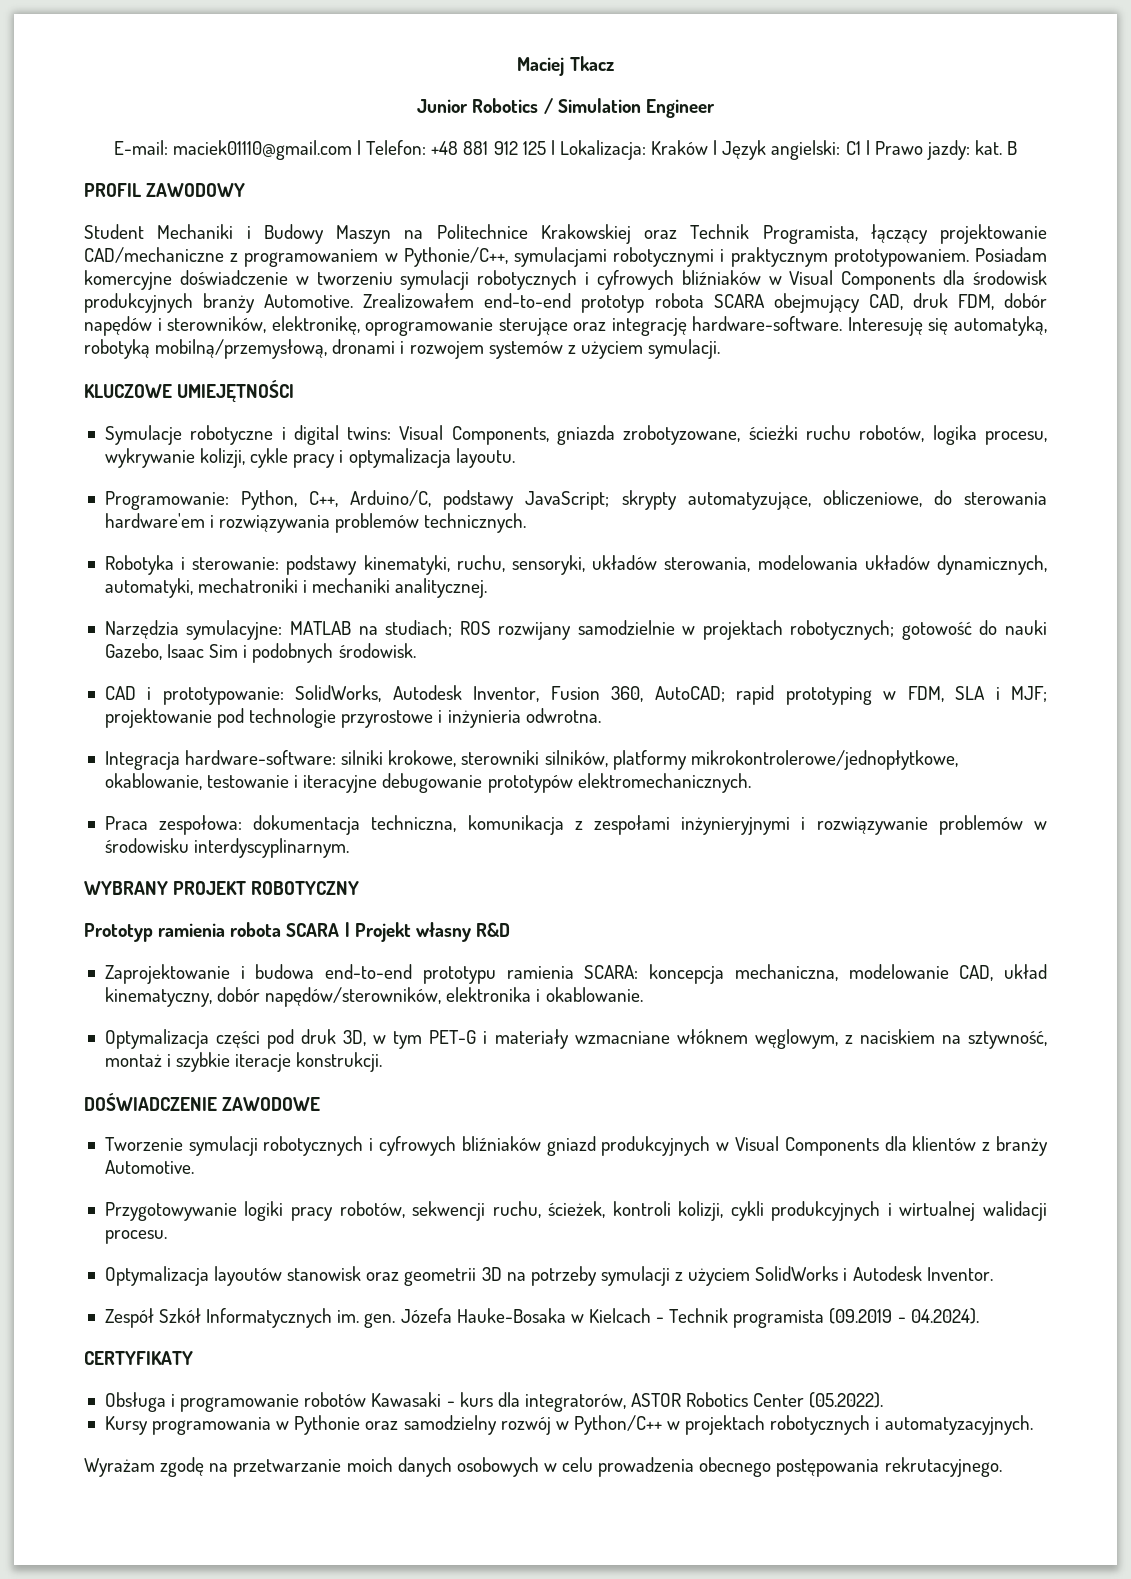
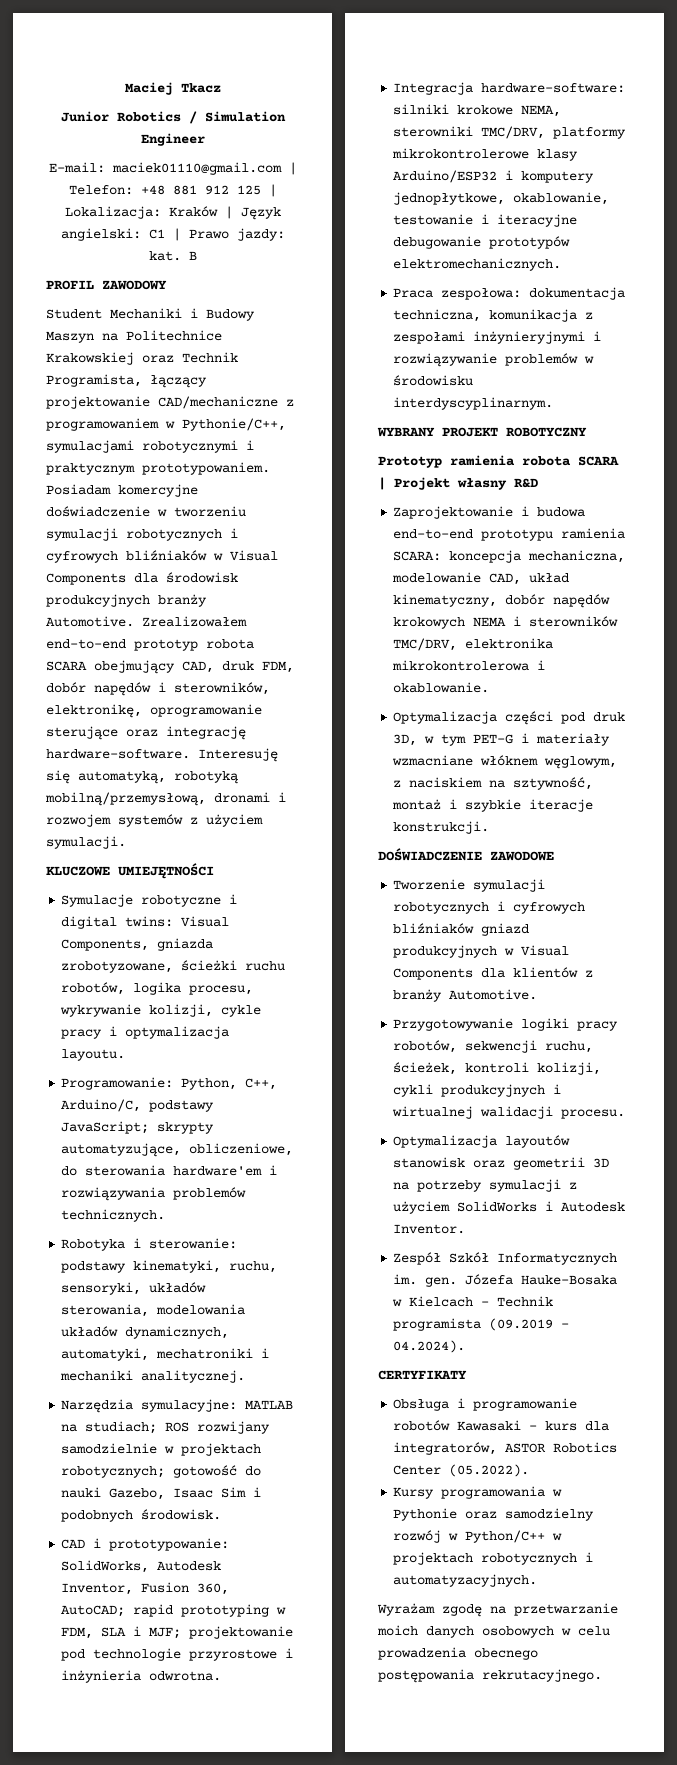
[388,750,958,770] krokowe, sterowniki silników, platformy mikrokontrolerowe/jednopłytkowe, -> [457,105,562,117] [393,126,627,139] [392,148,579,161] [393,170,595,183] [393,192,506,205] krokowe NEMA, sterowniki TMC/DRV, platformy mikrokontrolerowe klasy Arduino/ESP32 i komputery jednopłytkowe,
[265,987,532,1007] napędów/sterowników, elektronika -> [553,594,611,608] [393,616,619,629] [393,638,554,651] [392,660,530,671] napędów krokowych NEMA i sterowników TMC/DRV, elektronika mikrokontrolerowa

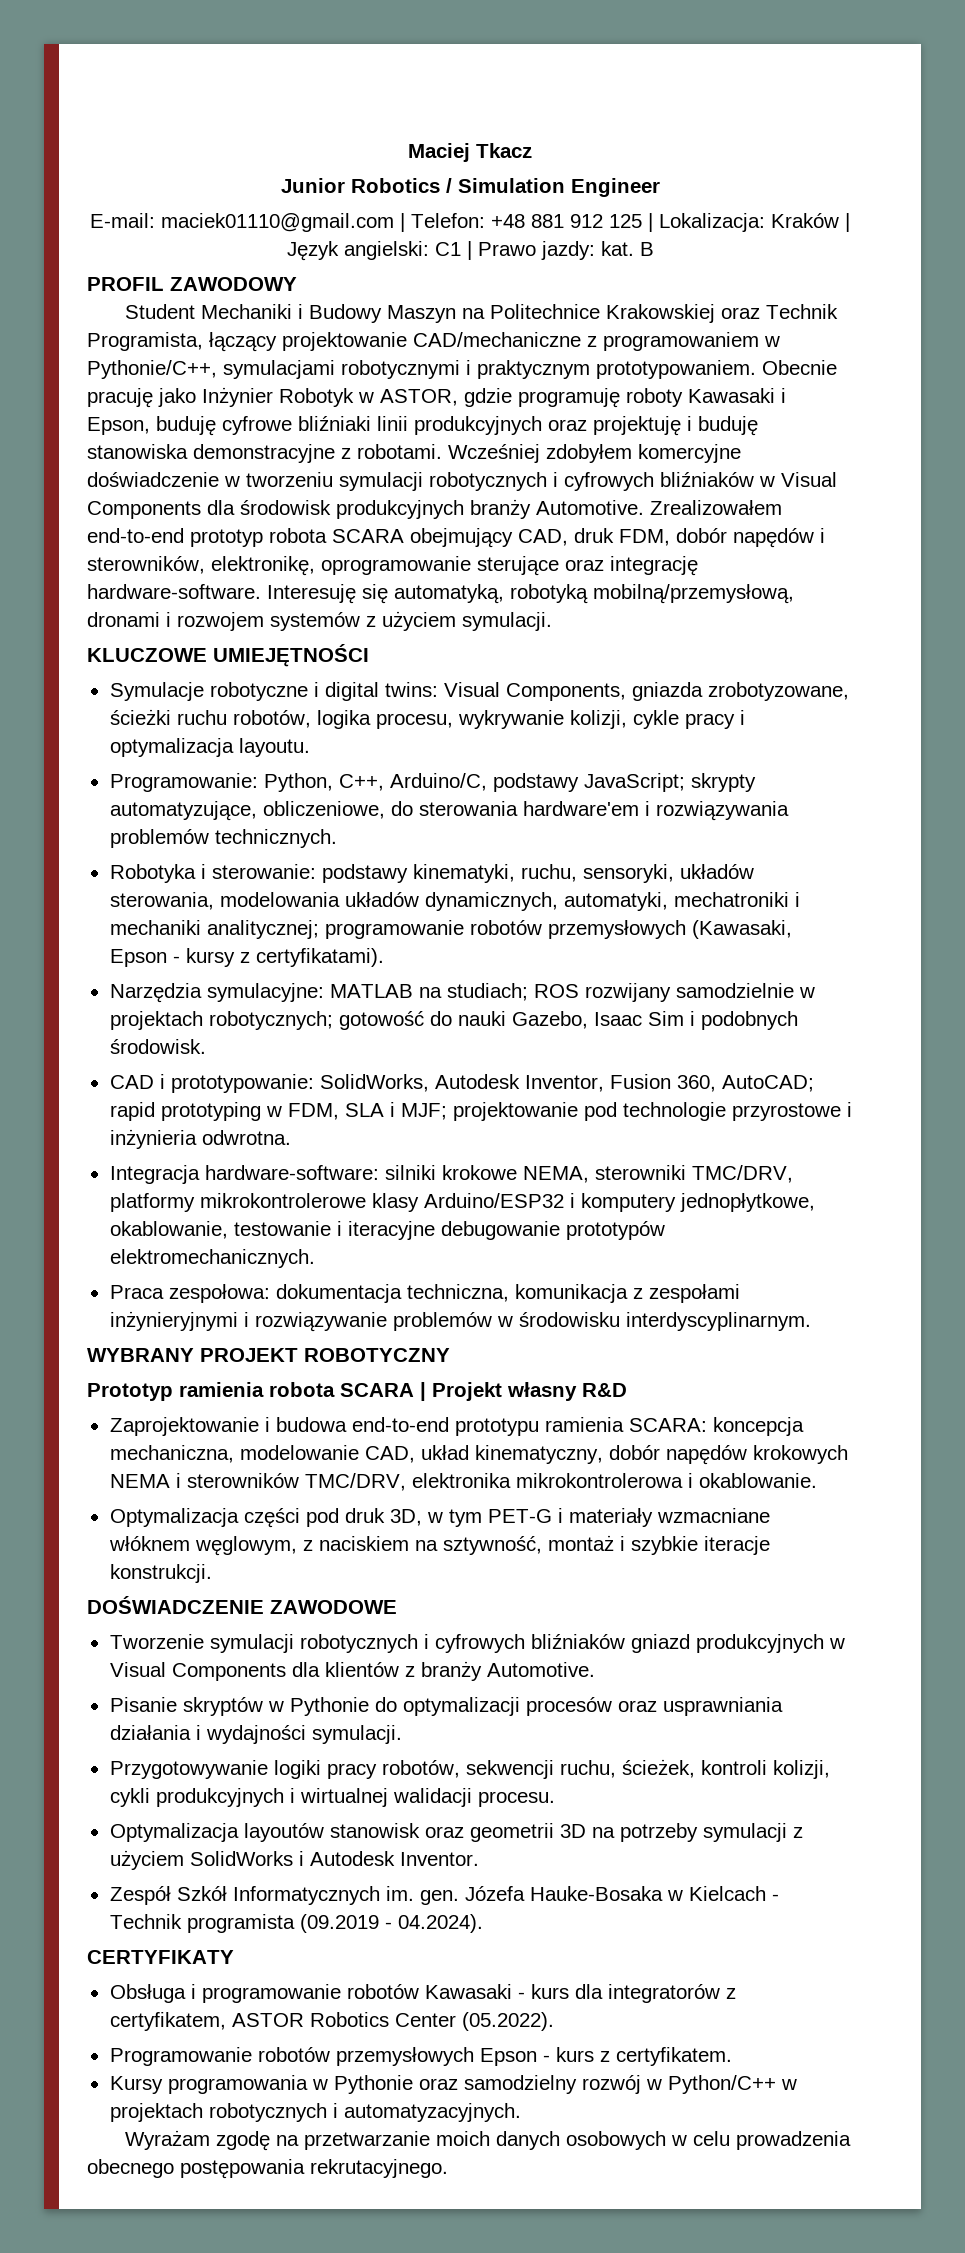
[46,484,111,495] Posiadam -> [762,360,837,375] [87,387,786,408] [87,416,758,436] [87,444,632,463] Obecnie pracuję jako Inżynier Robotyk w ASTOR, gdzie programuję roboty Kawasaki i Epson, buduję cyfrowe bliźniaki linii produkcyjnych oraz projektuję i buduję stanowiska demonstracyjne z robotami. Wcześniej zdobyłem
[141,1370,246,1383] analitycznej. -> [206,920,792,939] [109,948,384,967] analitycznej; programowanie robotów przemysłowych (Kawasaki, Epson - kursy z certyfikatami).
(538, 994) none -> [109,1697,783,1716] [109,1725,402,1744] // Pisanie skryptów w Pythonie do optymalizacji procesów oraz usprawniania działania i wydajności symulacji.
[393,1442,498,1455] integratorów, -> [607,1984,736,2003] [109,2012,226,2031] integratorów z certyfikatem,
(530, 1470) none -> [109,2047,732,2066] // Programowanie robotów przemysłowych Epson - kurs z certyfikatem.

